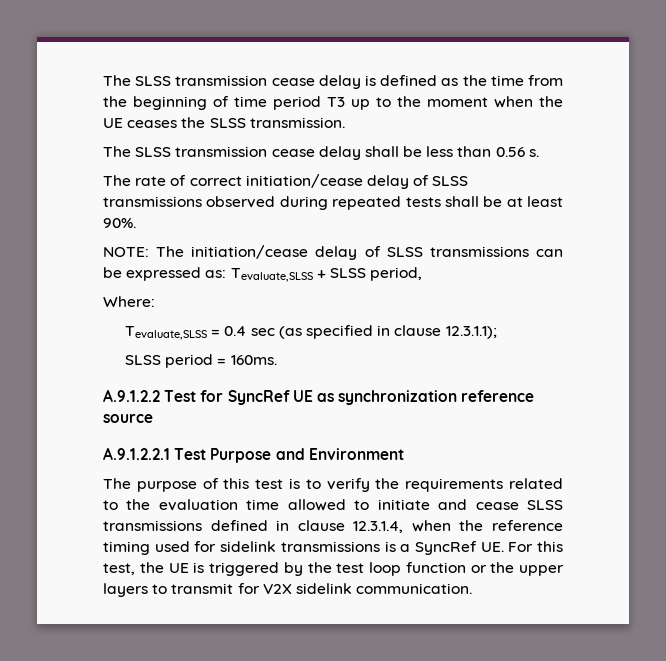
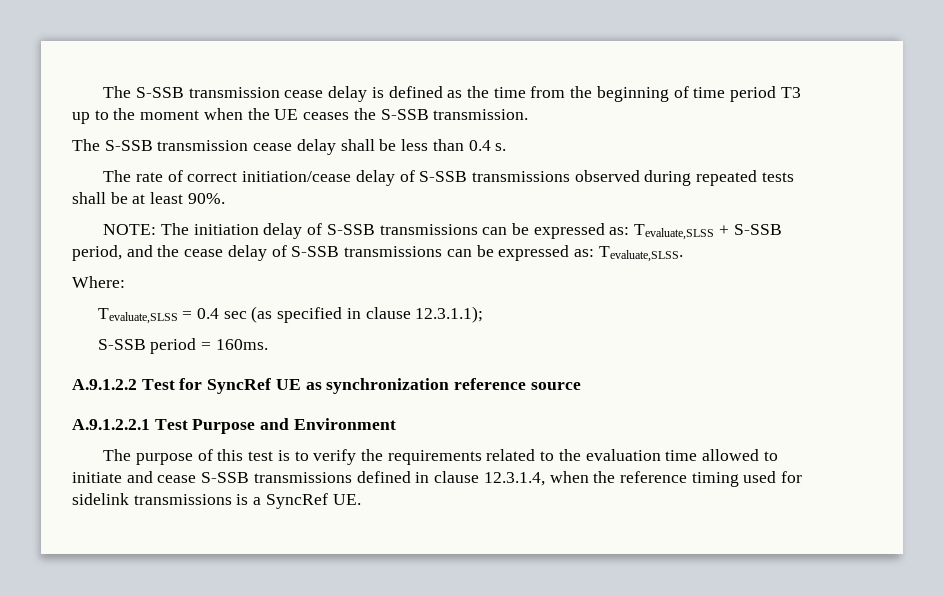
[103,75,172,86] The SLSS -> [103,86,184,98] The S-SSB
[209,118,246,128] SLSS -> [380,109,429,120] S-SSB
[135,147,172,157] SLSS -> [104,140,153,151] S-SSB
[495,147,525,157] 0.56 -> [468,140,491,151] 0.4
[432,176,469,186] SLSS -> [419,171,468,182] S-SSB
[191,245,423,260] initiation/cease delay of SLSS -> [193,223,375,239] initiation delay of S-SSB
[329,268,366,278] SLSS -> [733,224,782,235] S-SSB
(423, 274) none -> [126,245,683,262] and the cease delay of S-SSB transmissions can be expressed as: Tevaluate,SLSS.
[125,355,162,365] SLSS -> [97,339,146,350] S-SSB
[527,500,563,510] SLSS -> [201,472,250,483] S-SSB
[508,541,563,552] [103,562,564,576] [103,583,473,597] For this test, the UE is triggered by the test loop function or the upper layers to transmit for V2X sidelink communication. -> (361, 499) none

